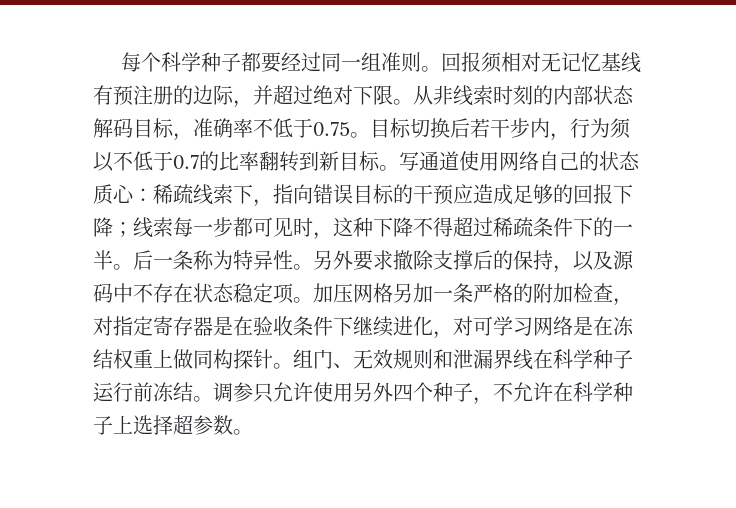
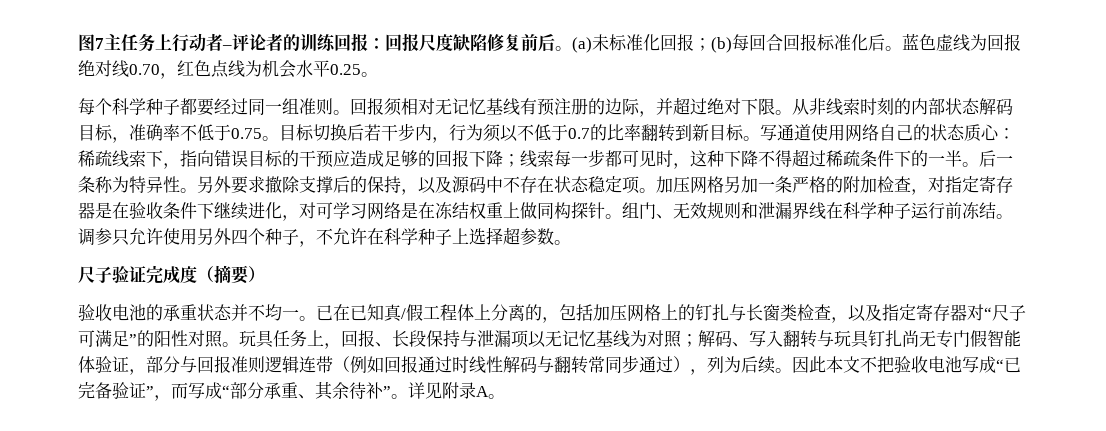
(121, 62) none -> [78,33,1021,53] [78,60,378,79] 图7主任务上行动者–评论者的训练回报：回报尺度缺陷修复前后。(a)未标准化回报；(b)每回合回报标准化后。蓝色虚线为回报绝对线0.70，红色点线为机会水平0.25。 //
(253, 432) none -> [78,265,265,284] [78,304,1026,323] [78,330,1021,349] [78,355,1021,375] [78,381,505,401] // 尺子验证完成度（摘要） // 验收电池的承重状态并不均一。已在已知真/假工程体上分离的，包括加压网格上的钉扎与长窗类检查，以及指定寄存器对“尺子可满足”的阳性对照。玩具任务上，回报、长段保持与泄漏项以无记忆基线为对照；解码、写入翻转与玩具钉扎尚无专门假智能体验证，部分与回报准则逻辑连带（例如回报通过时线性解码与翻转常同步通过），列为后续。因此本文不把验收电池写成“已完备验证”，而写成“部分承重、其余待补”。详见附录A。

